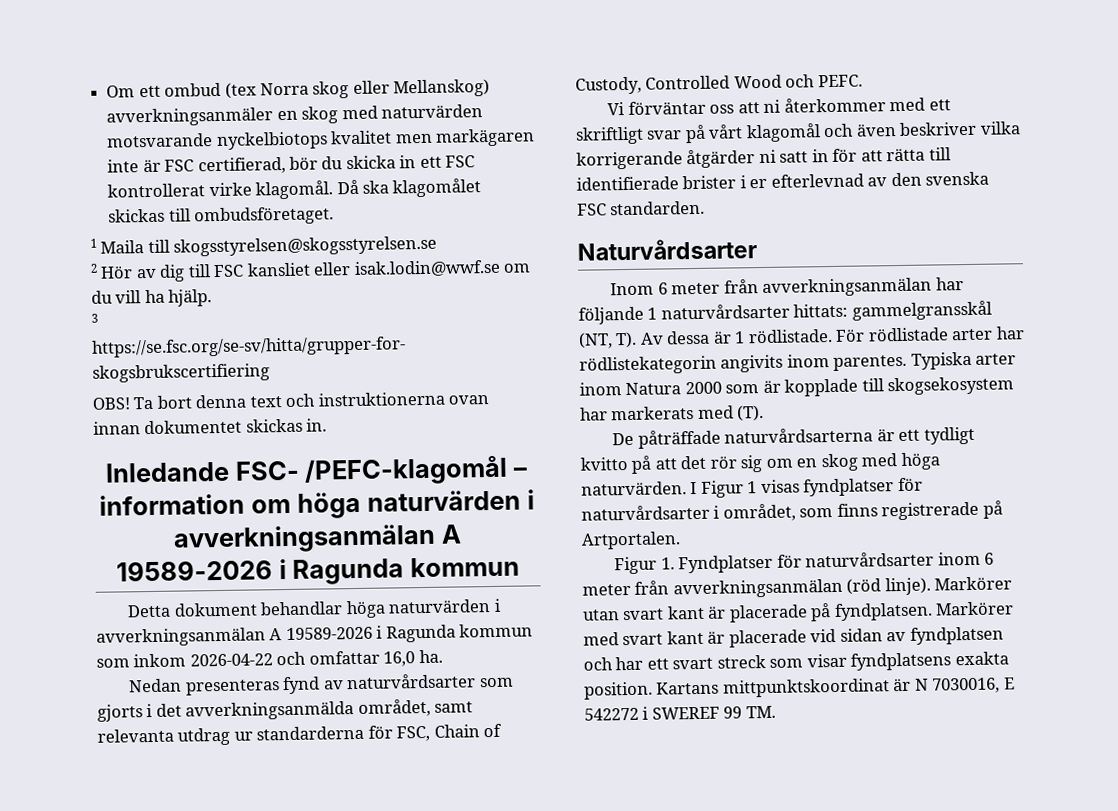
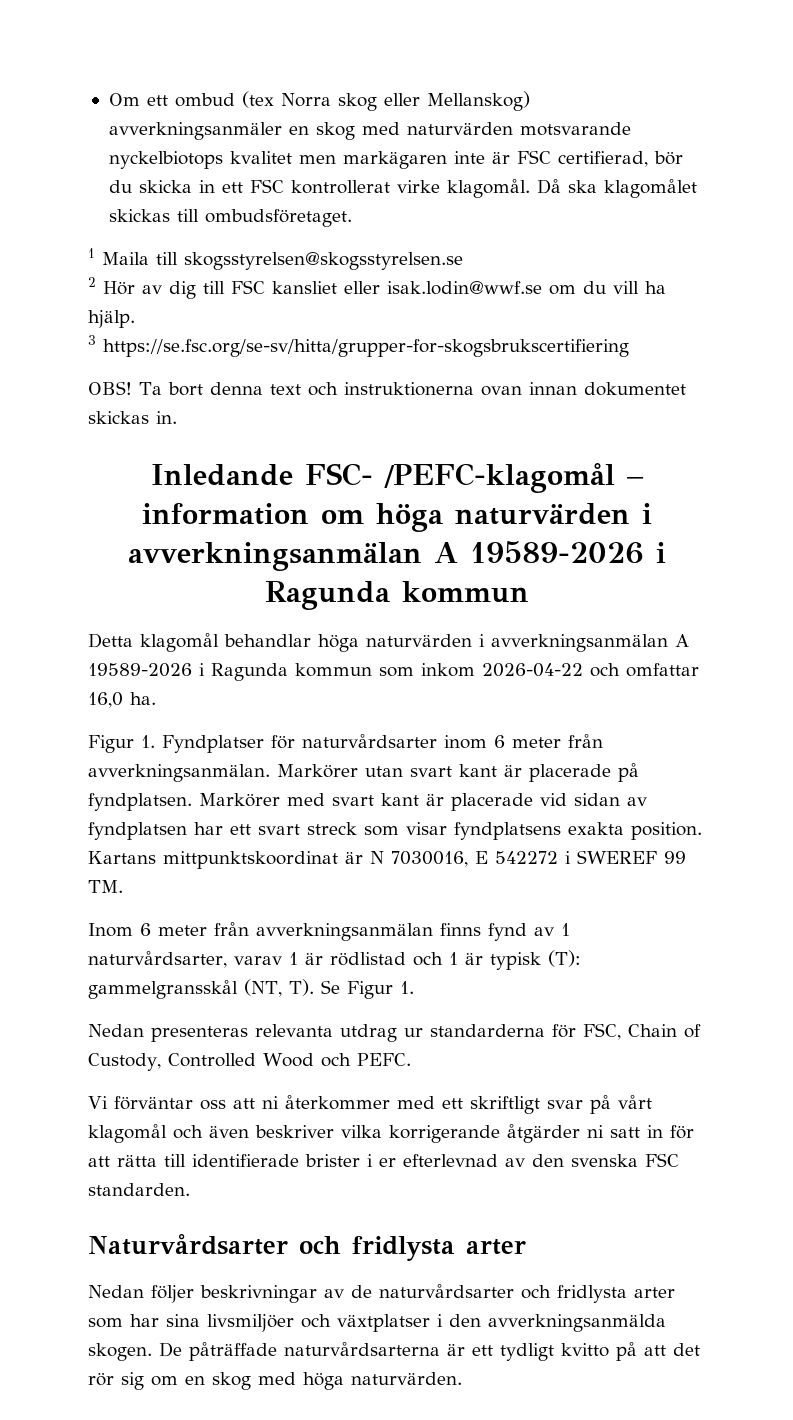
[173,602,258,617] dokument -> [140,633,219,652] klagomål
[128,673,514,696] [97,698,474,722] Nedan presenteras fynd av naturvårdsarter som gjorts i det avverkningsanmälda området, samt -> [88,734,603,753] [88,763,639,782] [88,793,647,811] [88,822,702,840] [88,850,686,869] [88,880,123,893] [88,922,570,941] [88,950,581,970] [88,979,414,999] [88,1024,248,1042] Figur 1. Fyndplatser för naturvårdsarter inom 6 meter från avverkningsanmälan. Markörer utan svart kant är placerade på fyndplatsen. Markörer med svart kant är placerade vid sidan av fyndplatsen har ett svart streck som visar fyndplatsens exakta position. Kartans mittpunktskoordinat är N 7030016, E 542272 i SWEREF 99 TM. // Inom 6 meter från avverkningsanmälan finns fynd av 1 naturvårdsarter, varav 1 är rödlistad och 1 är typisk (T): gammelgransskål (NT, T). Se Figur 1. // Nedan presenteras
[610,277,964,298] [578,300,992,325] [578,326,1025,349] [579,351,1017,375] [579,376,1015,397] [580,404,765,422] // Inom 6 meter från avverkningsanmälan har följande 1 naturvårdsarter hittats: gammelgransskål (NT, T). Av dessa är 1 rödlistade. För rödlistade arter har rödlistekategorin angivits inom parentes. Typiska arter inom Natura 2000 som är kopplade till skogsekosystem har markerats med (T). // -> [299,1236,526,1261] [88,1284,675,1303] [88,1314,666,1332] [88,1343,152,1361] och fridlysta arter // Nedan följer beskrivningar av de naturvårdsarter och fridlysta arter som har sina livsmiljöer och växtplatser i den avverkningsanmälda skogen.
[690,477,923,498] [581,500,1003,522] [581,531,681,550] [614,551,995,575] [582,576,1013,599] [582,601,1015,623] [583,626,1004,648] [583,651,1009,671] [584,677,1015,700] [584,705,776,721] I Figur 1 visas fyndplatser för naturvårdsarter i området, som finns registrerade på Artportalen. // Figur 1. Fyndplatser för naturvårdsarter inom 6 meter från avverkningsanmälan (röd linje). Markörer utan svart kant är placerade på fyndplatsen. Markörer med svart kant är placerade vid sidan av fyndplatsen och har ett svart streck som visar fyndplatsens exakta position. Kartans mittpunktskoordinat är N 7030016, E 542272 i SWEREF 99 TM. -> (462, 1378) none

